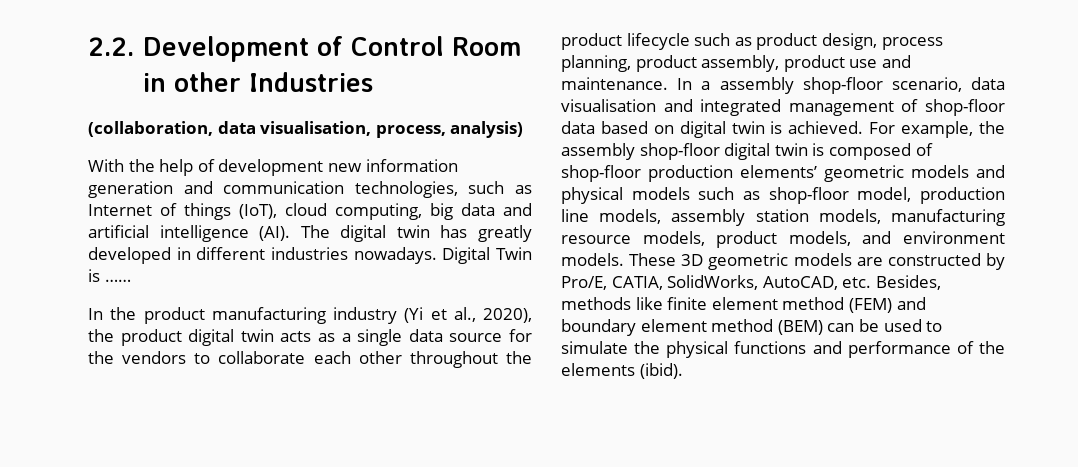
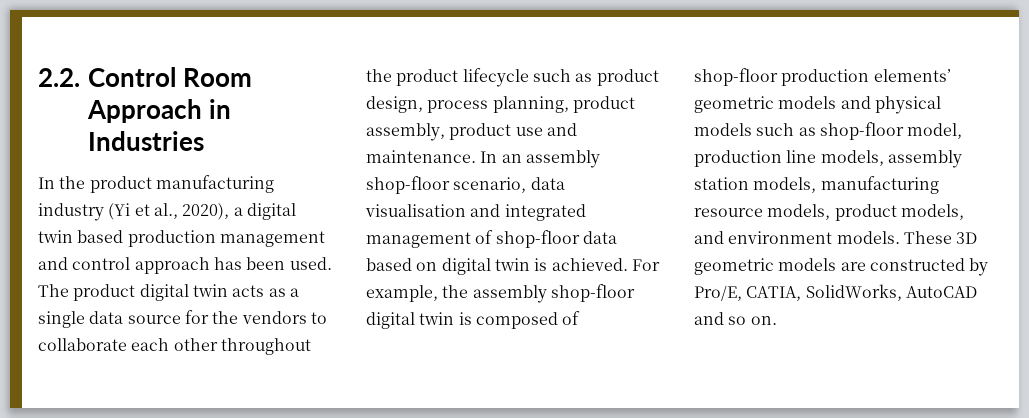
[142,36,521,62] [142,72,373,92] [88,121,524,138] [88,159,458,176] [88,181,532,198] [88,203,532,220] [88,225,532,242] [88,247,532,264] [88,269,131,282] Development of Control Room in other Industries // (collaboration, data visualisation, process, analysis) // With the help of development new information generation and communication technologies, such as Internet of things (IoT), cloud computing, big data and artificial intelligence (AI). The digital twin has greatly developed in different industries nowadays. Digital Twin is …… -> [88,67,252,87] [87,99,231,123] [88,131,204,151] Control Room Approach in Industries
[88,329,114,342] the -> [233,203,296,220] [38,230,325,247] [38,257,332,274] [38,284,69,297] a digital twin based production management and control approach has been used. The
[701,81,711,90] a -> [501,154,522,163] an
[762,275,941,290] [561,297,926,313] [561,319,943,336] [561,341,1005,358] [561,363,683,379] AutoCAD, etc. Besides, methods like finite element method (FEM) and boundary element method (BEM) can be used to simulate the physical functions and performance of the elements (ibid). -> [905,286,977,298] [694,312,777,325] AutoCAD and so on.

